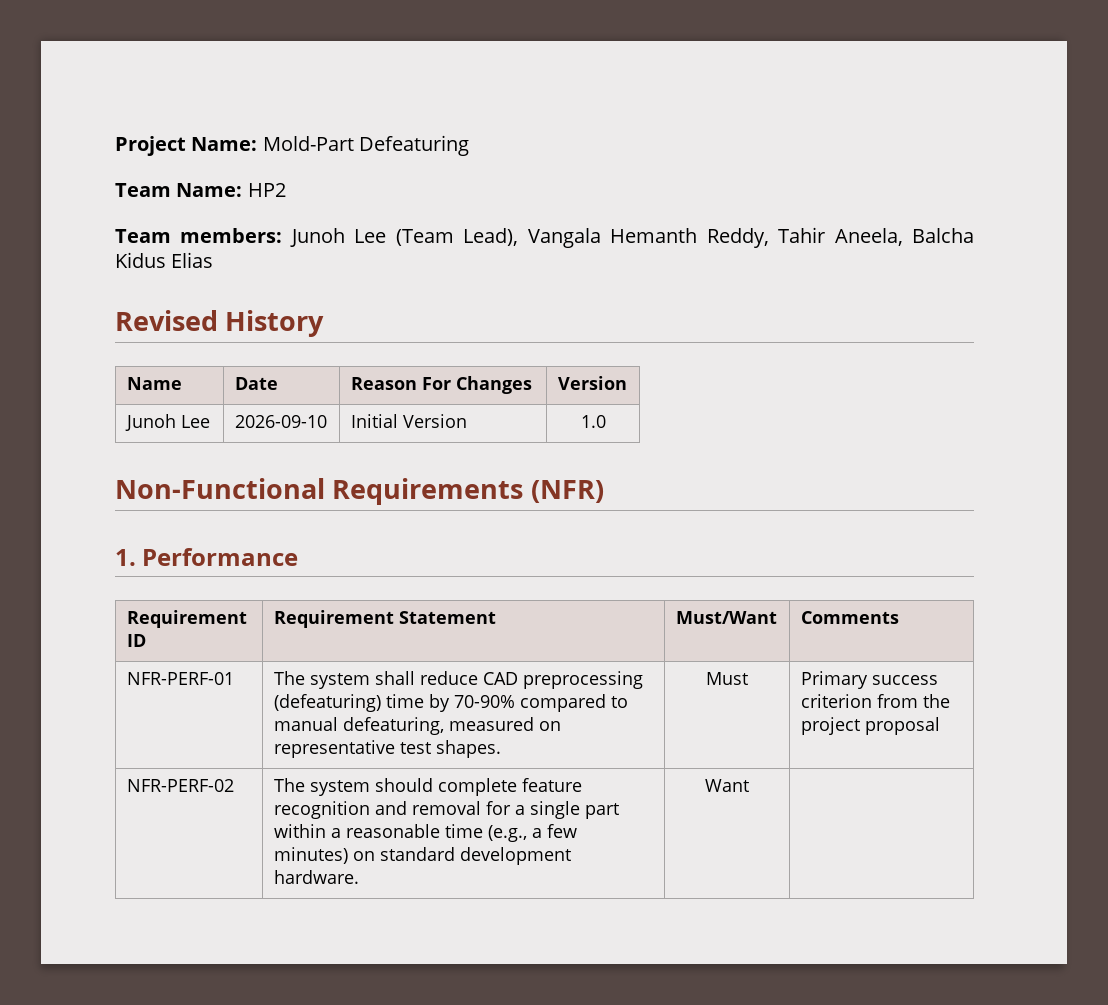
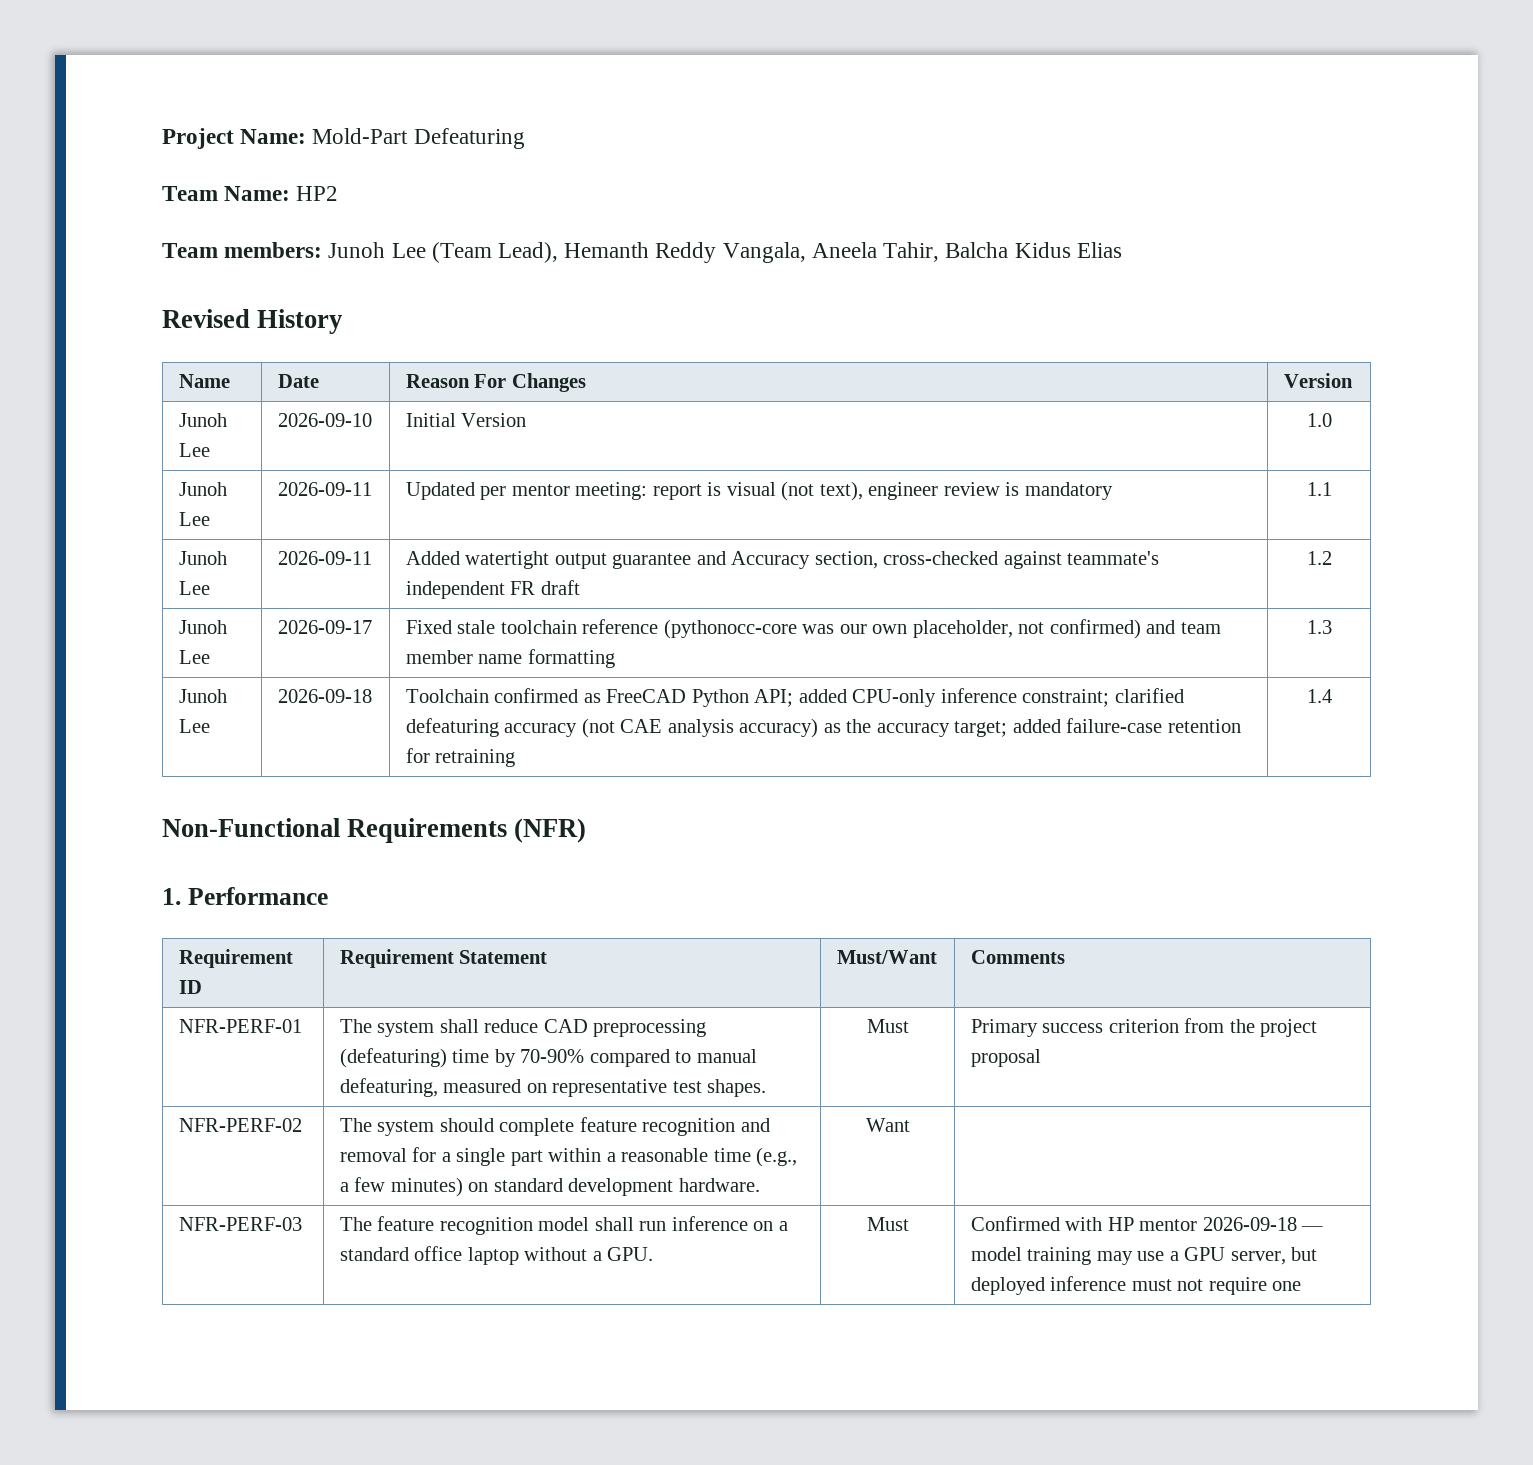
[527,227,903,248] Vangala Hemanth Reddy, Tahir Aneela, -> [564,242,940,263] Hemanth Reddy Vangala, Aneela Tahir,
(606, 421) none -> [178,482,227,496] [178,512,210,526] [277,482,372,496] [405,481,1114,501] [1306,482,1332,496] [178,551,227,565] [178,581,210,595] [277,551,372,565] [405,551,1160,569] [405,580,580,599] [1306,551,1332,565] [178,620,227,634] [178,650,210,664] [277,620,372,634] [405,619,1222,639] [405,649,615,668] [1306,620,1332,634] [178,689,227,703] [178,719,210,733] [277,689,372,703] [405,688,1184,707] [405,718,1242,738] [405,748,516,767] [1306,689,1332,703] // Junoh Lee | 2026-09-11 | Updated per mentor meeting: report is visual (not text), engineer review is mandatory | 1.1 // Junoh Lee | 2026-09-11 | Added watertight output guarantee and Accuracy section, cross-checked against teammate's independent FR draft | 1.2 // Junoh Lee | 2026-09-17 | Fixed stale toolchain reference (pythonocc-core was our own placeholder, not confirmed) and team member name formatting | 1.3 // Junoh Lee | 2026-09-18 | Toolchain confirmed as FreeCAD Python API; added CPU-only inference constraint; clarified defeaturing accuracy (not CAE analysis accuracy) as the accuracy target; added failure-case retention for retraining | 1.4
(749, 785) none -> [178,1217,302,1231] [339,1216,788,1235] [339,1246,654,1265] [866,1217,909,1231] [970,1216,1324,1231] [970,1247,1318,1265] [970,1276,1302,1295] // NFR-PERF-03 | The feature recognition model shall run inference on a standard office laptop without a GPU. | Must | Confirmed with HP mentor 2026-09-18 — model training may use a GPU server, but deployed inference must not require one

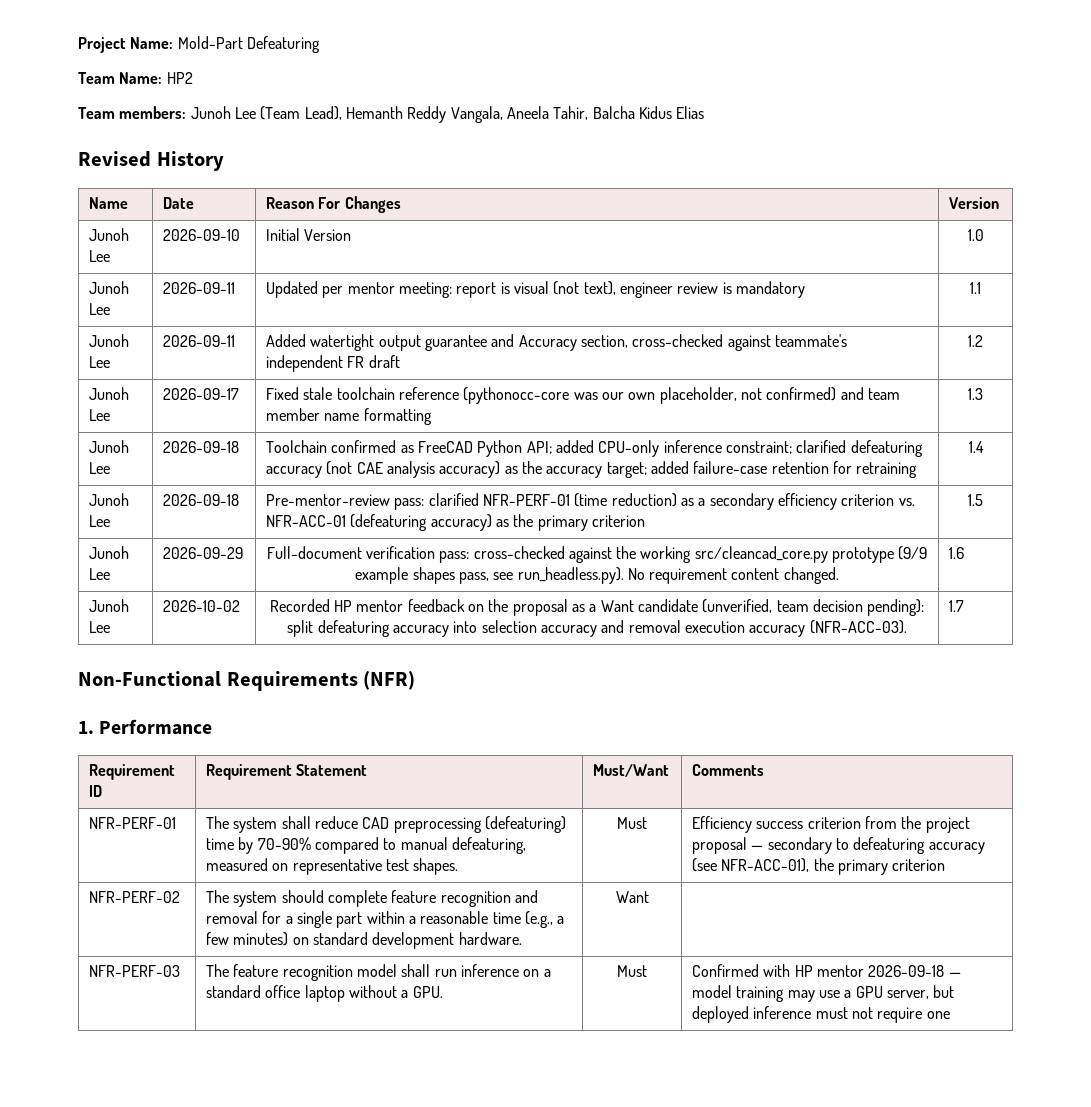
(1332, 696) none -> [89,493,130,506] [89,515,111,527] [163,494,240,506] [266,493,915,510] [266,514,645,531] [968,494,983,506] [89,546,130,559] [89,568,111,580] [163,547,244,559] [266,546,928,563] [355,567,839,584] [949,547,965,559] [89,599,130,612] [89,621,111,633] [163,600,241,612] [269,599,925,616] [287,620,907,637] [949,600,965,612] // Junoh Lee | 2026-09-18 | Pre-mentor-review pass: clarified NFR-PERF-01 (time reduction) as a secondary efficiency criterion vs. NFR-ACC-01 (defeaturing accuracy) as the primary criterion | 1.5 // Junoh Lee | 2026-09-29 | Full-document verification pass: cross-checked against the working src/cleancad_core.py prototype (9/9 example shapes pass, see run_headless.py). No requirement content changed. | 1.6 // Junoh Lee | 2026-10-02 | Recorded HP mentor feedback on the proposal as a Want candidate (unverified, team decision pending): split defeaturing accuracy into selection accuracy and removal execution accuracy (NFR-ACC-03). | 1.7
[970,1019,1038,1037] Primary -> [692,816,753,833] Efficiency
(1041, 1058) none -> [751,837,985,854] [692,858,946,875] — secondary to defeaturing accuracy (see NFR-ACC-01), the primary criterion

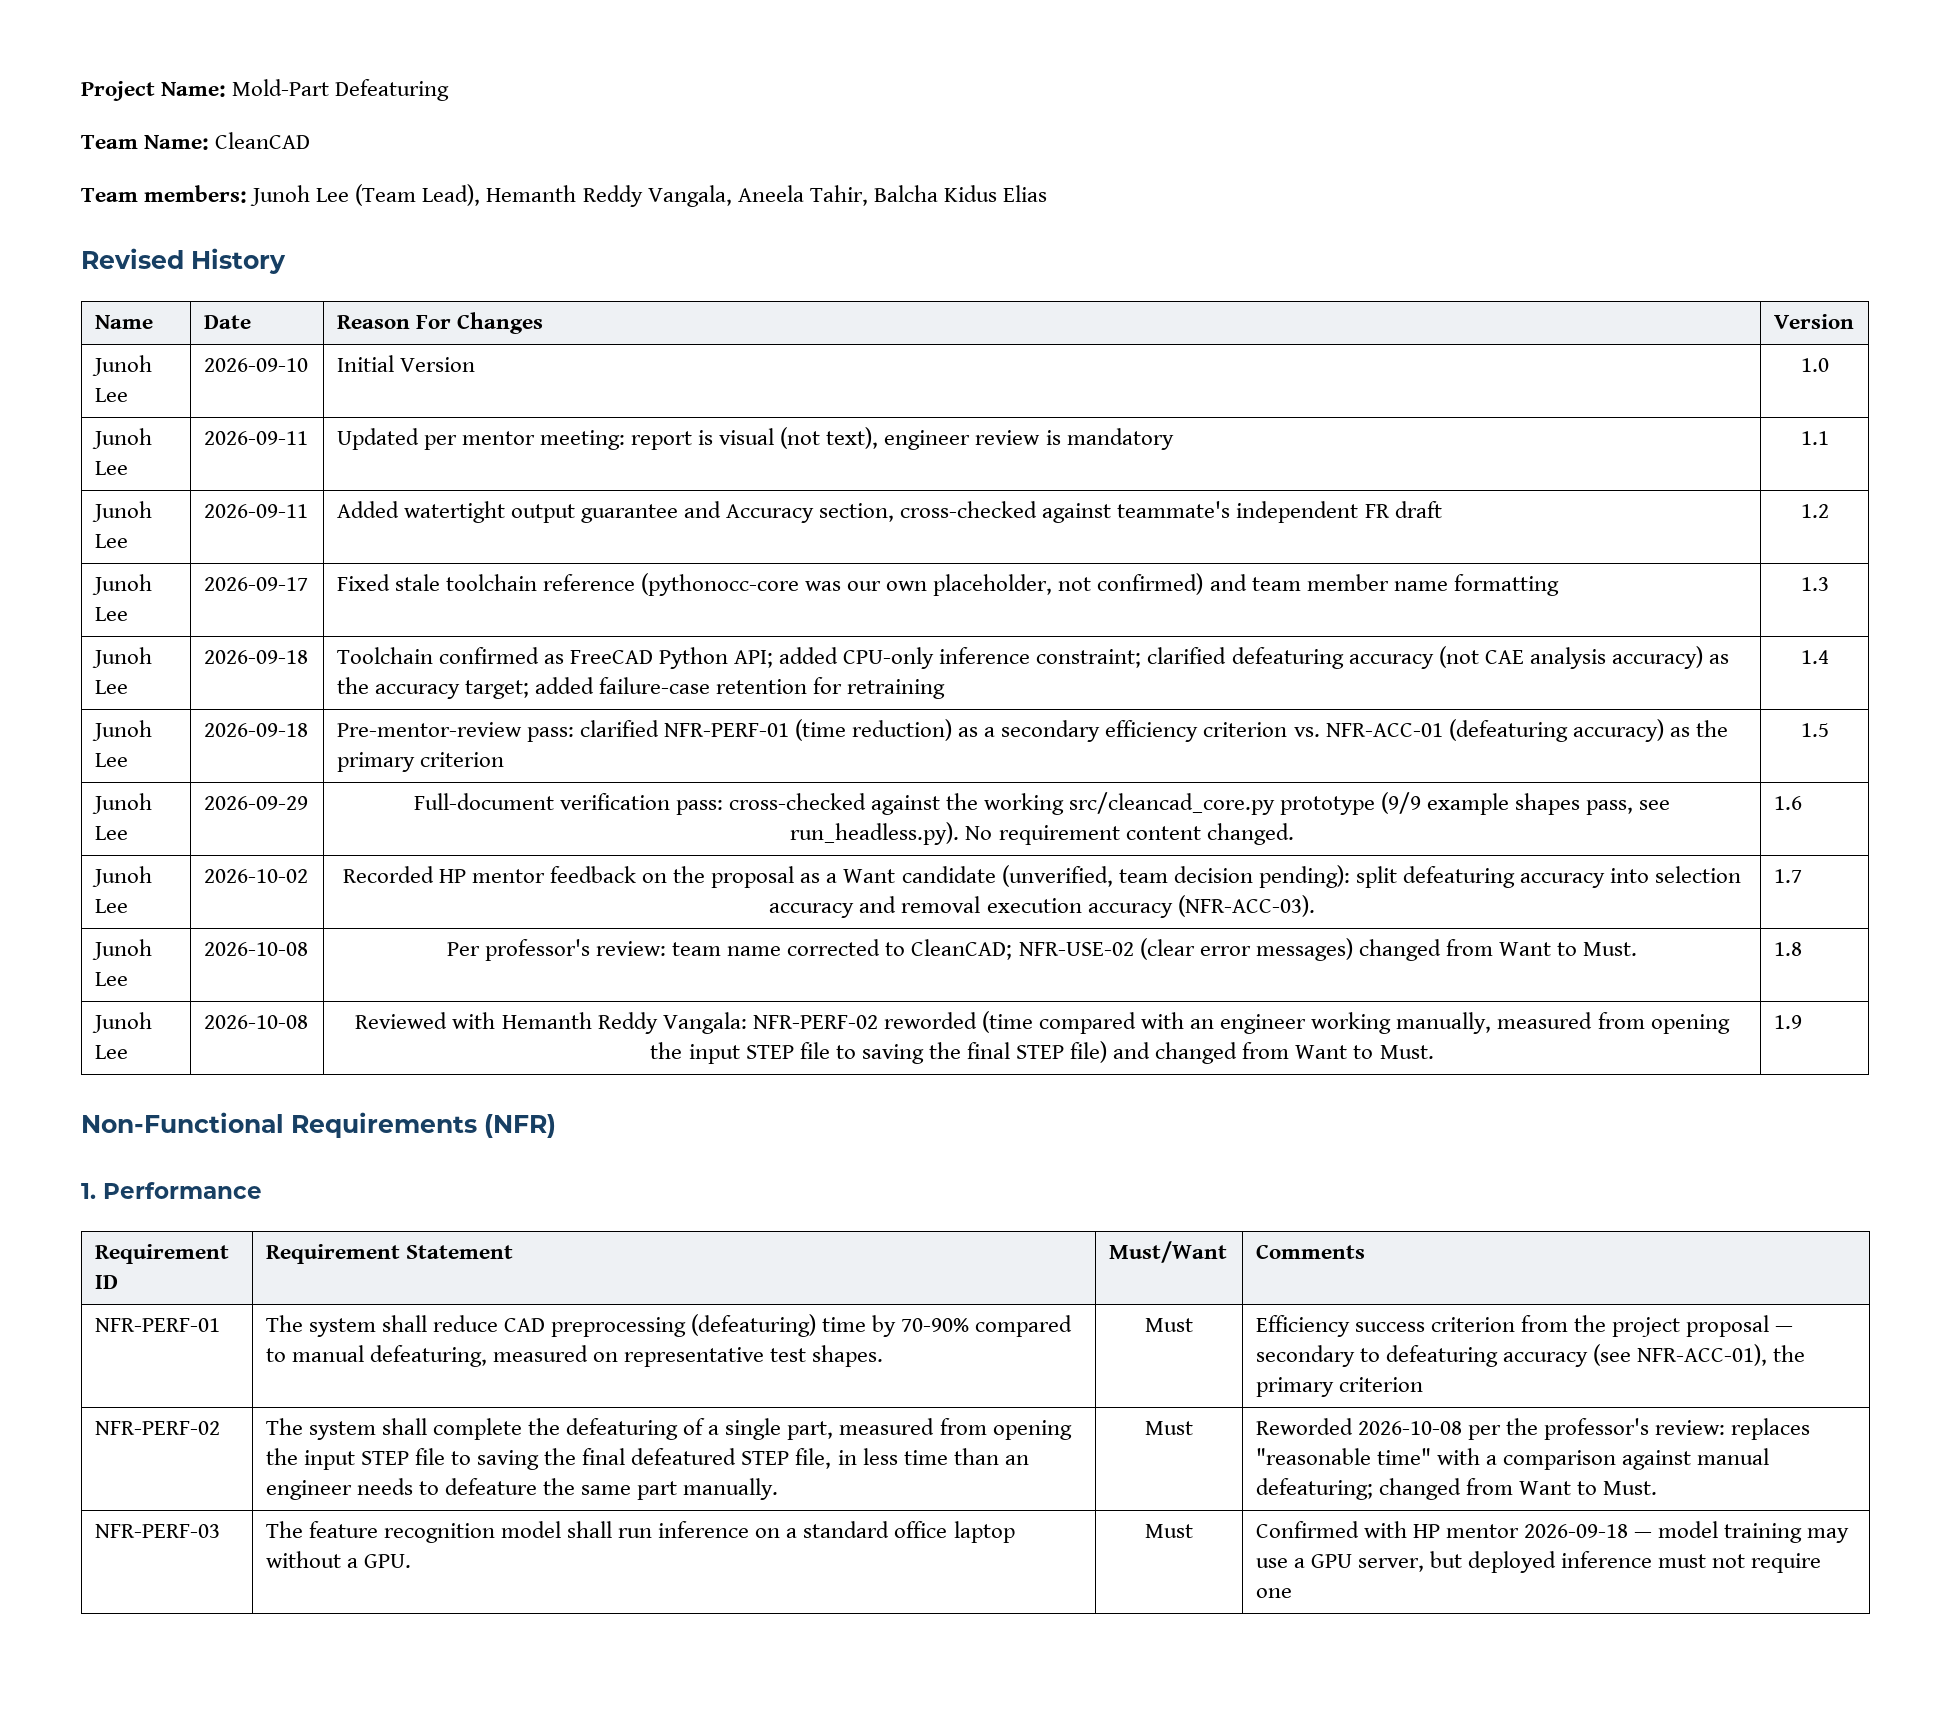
[166,72,193,84] HP2 -> [215,132,311,149] CleanCAD
(965, 606) none -> [91,939,152,960] [94,972,128,986] [203,942,308,956] [446,938,1638,961] [1773,942,1802,956] [91,1012,152,1033] [94,1045,128,1059] [203,1015,308,1029] [355,1011,1730,1034] [650,1041,1434,1064] [1773,1015,1802,1029] // Junoh Lee | 2026-10-08 | Per professor's review: team name corrected to CleanCAD; NFR-USE-02 (clear error messages) changed from Want to Must. | 1.8 // Junoh Lee | 2026-10-08 | Reviewed with Hemanth Reddy Vangala: NFR-PERF-02 reworded (time compared with an engineer working manually, measured from opening the input STEP file to saving the final STEP file) and changed from Want to Must. | 1.9
[281,890,538,907] [206,911,565,928] [206,932,522,949] [615,891,649,903] should complete feature recognition and removal for a single part within a reasonable time (e.g., a few minutes) on standard development hardware. | Want | -> [381,1418,1072,1440] [265,1448,1029,1470] [265,1478,779,1500] [1145,1421,1193,1435] [1255,1418,1811,1440] [1255,1448,1770,1470] [1255,1478,1658,1500] shall complete the defeaturing of a single part, measured from opening the input STEP file to saving the final defeatured STEP file, in less time than an engineer needs to defeature the same part manually. | Must | Reworded 2026-10-08 per the professor's review: replaces "reasonable time" with a comparison against manual defeaturing; changed from Want to Must.

